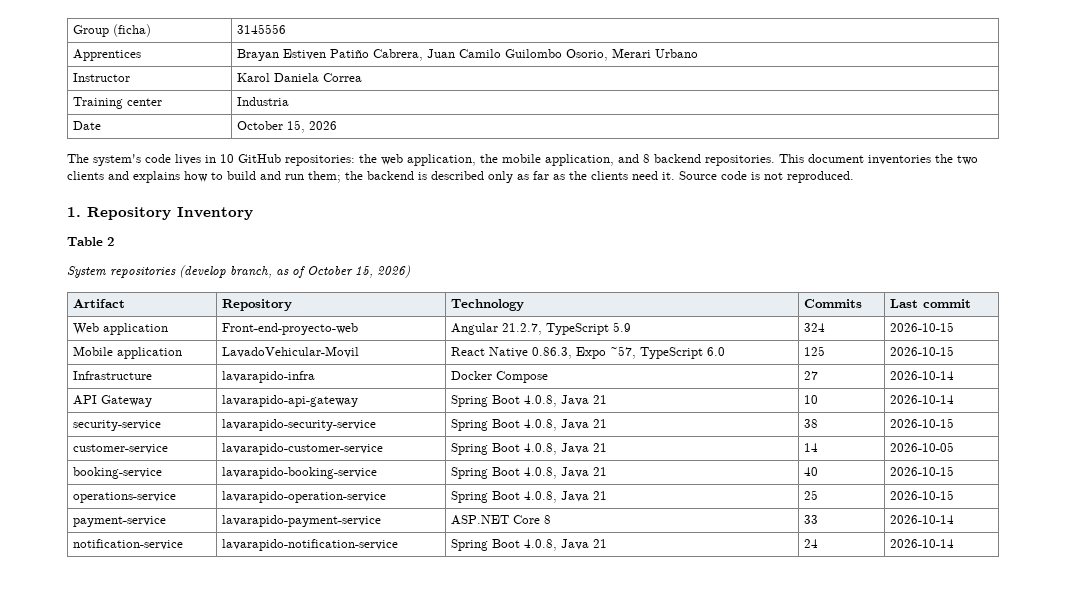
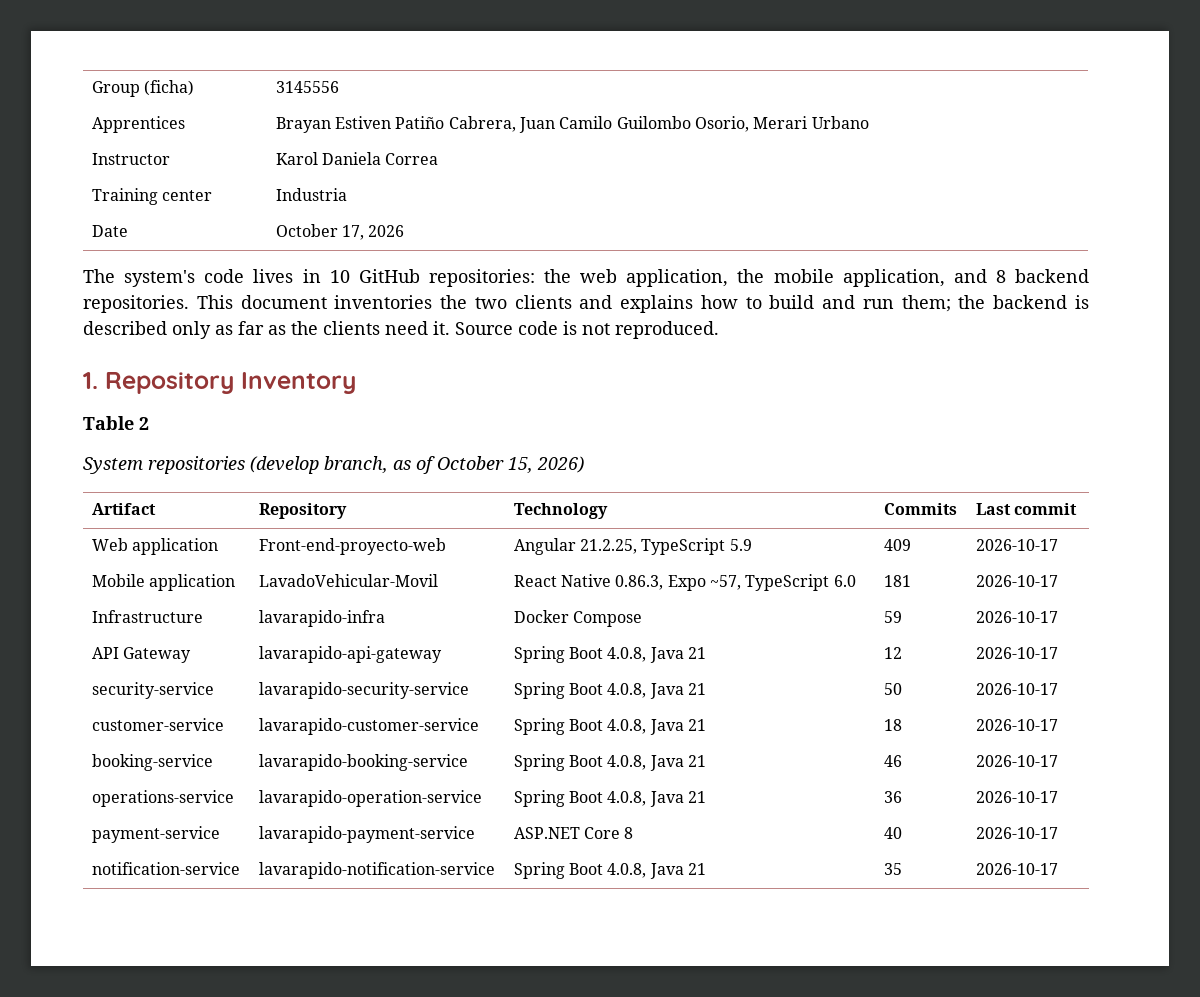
[286,120,305,133] 15, -> [342,225,365,240] 17,
[501,323,542,335] 21.2.7, -> [580,539,638,554] 21.2.25,
[803,323,825,332] [889,322,954,332] 324 | 2026-10-15 -> [883,539,911,551] [975,539,1058,551] 409 | 2026-10-17
[803,346,825,356] [889,346,954,356] 125 | 2026-10-15 -> [883,575,911,587] [975,575,1058,587] 181 | 2026-10-17
[803,371,818,380] [889,371,954,380] 27 | 2026-10-14 -> [883,611,902,623] [975,611,1058,623] 59 | 2026-10-17
[803,395,818,404] [889,395,954,404] 10 | 2026-10-14 -> [883,647,902,659] [975,647,1058,659] 12 | 2026-10-17
[803,419,818,428] [889,418,954,428] 38 | 2026-10-15 -> [883,683,902,695] [975,683,1058,695] 50 | 2026-10-17
[803,443,818,452] [889,442,954,452] 14 | 2026-10-05 -> [883,719,902,731] [975,719,1058,731] 18 | 2026-10-17
[803,467,818,476] [889,466,954,476] 40 | 2026-10-15 -> [883,755,902,767] [975,755,1058,767] 46 | 2026-10-17
[803,490,818,500] [889,490,954,500] 25 | 2026-10-15 -> [883,791,902,803] [975,791,1058,803] 36 | 2026-10-17
[803,515,818,524] [889,515,954,524] 33 | 2026-10-14 -> [883,827,902,839] [975,827,1058,839] 40 | 2026-10-17
[803,539,818,548] [889,539,954,548] 24 | 2026-10-14 -> [883,863,902,875] [975,863,1058,875] 35 | 2026-10-17

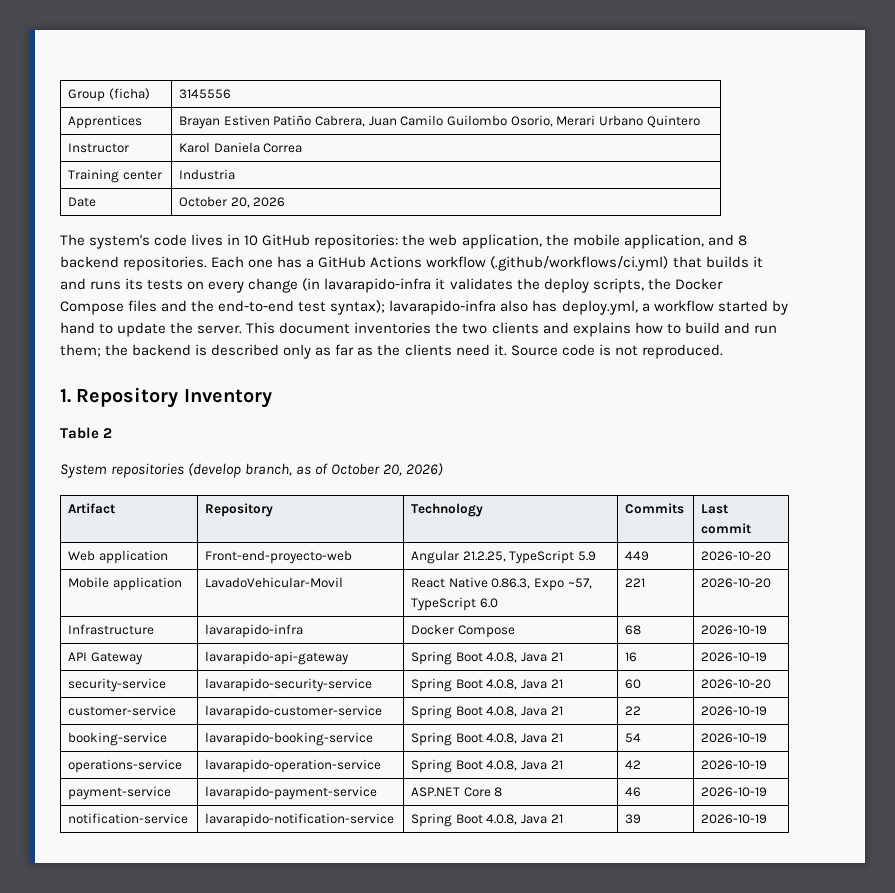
(869, 122) none -> [646,115,700,128] Quintero
[342,225,365,240] 17, -> [230,197,250,208] 20,
(189, 304) none -> [211,256,763,271] [60,278,723,293] [60,300,788,315] [60,322,243,337] Each one has a GitHub Actions workflow (.github/workflows/ci.yml) that builds it and runs its tests on every change (in lavarapido-infra it validates the deploy scripts, the Docker Compose files and the end-to-end test syntax); lavarapido-infra also has deploy.yml, a workflow started by hand to update the server.
[508,457,533,473] 15, -> [383,464,403,476] 20,
[883,539,911,551] [975,539,1058,551] 409 | 2026-10-17 -> [625,551,650,561] [701,551,772,561] 449 | 2026-10-20
[883,575,911,587] [975,575,1058,587] 181 | 2026-10-17 -> [625,578,646,587] [701,578,772,588] 221 | 2026-10-20
[883,611,902,623] [975,611,1058,623] 59 | 2026-10-17 -> [625,625,642,635] [701,625,768,635] 68 | 2026-10-19
[883,647,902,659] [975,647,1058,659] 12 | 2026-10-17 -> [625,652,638,662] [701,652,768,662] 16 | 2026-10-19
[883,683,902,695] [975,683,1058,695] 50 | 2026-10-17 -> [625,679,642,689] [701,679,772,689] 60 | 2026-10-20
[883,719,902,731] [975,719,1058,731] 18 | 2026-10-17 -> [625,706,642,715] [701,706,768,716] 22 | 2026-10-19
[883,755,902,767] [975,755,1058,767] 46 | 2026-10-17 -> [625,733,642,743] [701,733,768,743] 54 | 2026-10-19
[883,791,902,803] [975,791,1058,803] 36 | 2026-10-17 -> [625,760,642,769] [701,760,768,770] 42 | 2026-10-19
[883,827,902,839] [975,827,1058,839] 40 | 2026-10-17 -> [625,787,642,797] [701,787,768,797] 46 | 2026-10-19
[883,863,902,875] [975,863,1058,875] 35 | 2026-10-17 -> [625,814,642,824] [701,814,768,824] 39 | 2026-10-19

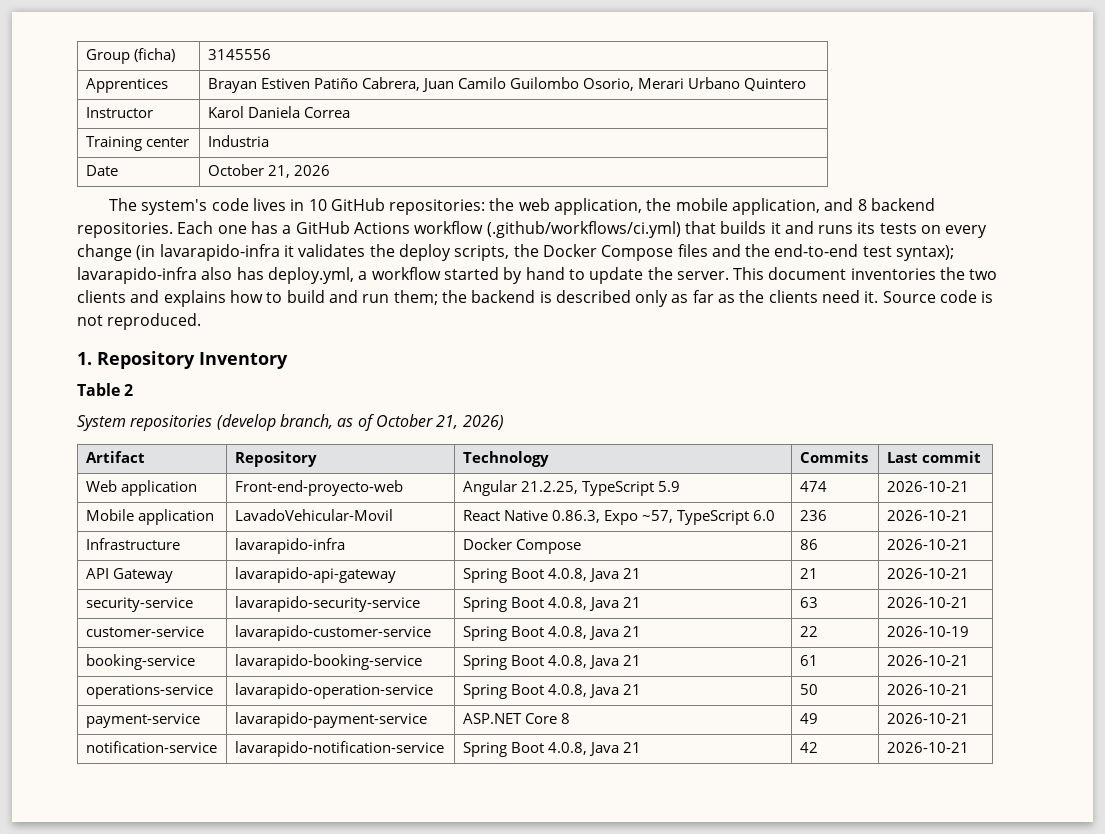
[230,197,250,208] 20, -> [267,165,290,178] 21,
[383,464,403,476] 20, -> [436,415,459,429] 21,
[625,551,650,561] [701,551,772,561] 449 | 2026-10-20 -> [799,481,827,492] [886,481,969,492] 474 | 2026-10-21
[625,578,646,587] [701,578,772,588] 221 | 2026-10-20 -> [799,510,827,521] [886,510,969,521] 236 | 2026-10-21
[625,625,642,635] [701,625,768,635] 68 | 2026-10-19 -> [799,539,818,550] [886,539,969,550] 86 | 2026-10-21
[625,652,638,662] [701,652,768,662] 16 | 2026-10-19 -> [799,568,818,579] [886,568,969,579] 21 | 2026-10-21
[625,679,642,689] [701,679,772,689] 60 | 2026-10-20 -> [799,597,818,608] [886,597,969,608] 63 | 2026-10-21
[625,733,642,743] [701,733,768,743] 54 | 2026-10-19 -> [799,655,818,666] [886,655,969,666] 61 | 2026-10-21
[625,760,642,769] [701,760,768,770] 42 | 2026-10-19 -> [799,684,818,695] [886,684,969,695] 50 | 2026-10-21
[625,787,642,797] [701,787,768,797] 46 | 2026-10-19 -> [799,713,818,724] [886,713,969,724] 49 | 2026-10-21
[625,814,642,824] [701,814,768,824] 39 | 2026-10-19 -> [799,742,818,753] [886,742,969,753] 42 | 2026-10-21

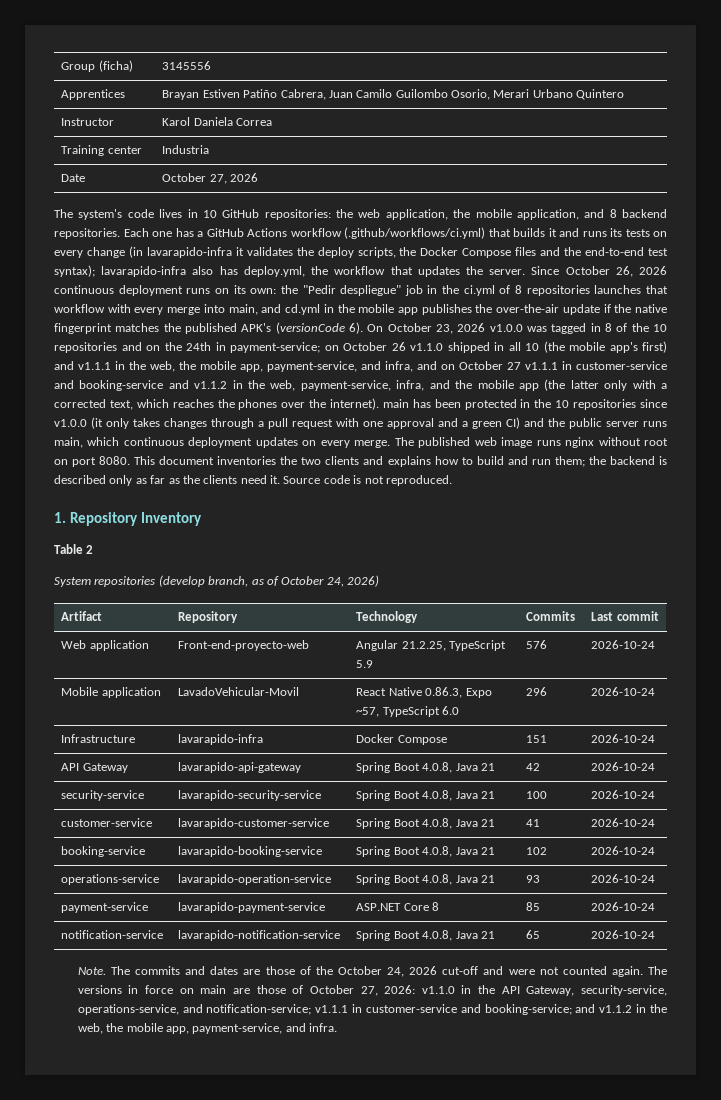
[267,165,290,178] 21, -> [209,174,227,184] 27,
[358,267,729,284] a workflow started by hand to update the server. -> [311,266,667,277] [54,285,668,296] [54,304,667,315] [54,322,668,334] [54,341,667,353] [54,361,667,372] [54,379,667,391] [54,398,667,410] [54,417,667,429] [54,437,668,448] [54,456,131,467] the workflow that updates the server. Since October 26, 2026 continuous deployment runs on its own: the "Pedir despliegue" job in the ci.yml of 8 repositories launches that workflow with every merge into main, and cd.yml in the mobile app publishes the over-the-air update if the native fingerprint matches the published APK's (versionCode 6). On October 23, 2026 v1.0.0 was tagged in 8 of the 10 repositories and on the 24th in payment-service; on October 26 v1.1.0 shipped in all 10 (the mobile app's first) and v1.1.1 in the web, the mobile app, payment-service, and infra, and on October 27 v1.1.1 in customer-service and booking-service and v1.1.2 in the web, payment-service, infra, and the mobile app (the latter only with a corrected text, which reaches the phones over the internet). main has been protected in the 10 repositories since v1.0.0 (it only takes changes through a pull request with one approval and a green CI) and the public server runs main, which continuous deployment updates on every merge. The published web image runs nginx without root on port 8080.
[436,415,459,429] 21, -> [326,577,344,587] 24,
[799,481,827,492] [886,481,969,492] 474 | 2026-10-21 -> [526,640,548,649] [591,640,656,649] 576 | 2026-10-24
[799,510,827,521] [886,510,969,521] 236 | 2026-10-21 -> [526,687,548,696] [591,687,656,696] 296 | 2026-10-24
[799,539,818,550] [886,539,969,550] 86 | 2026-10-21 -> [526,735,548,743] [591,734,656,743] 151 | 2026-10-24
[799,568,818,579] [886,568,969,579] 21 | 2026-10-21 -> [526,763,541,771] [591,762,656,771] 42 | 2026-10-24
[799,597,818,608] [886,597,969,608] 63 | 2026-10-21 -> [526,791,548,799] [591,790,656,799] 100 | 2026-10-24
[799,626,818,637] [886,626,969,637] 22 | 2026-10-19 -> [526,819,541,827] [591,818,656,827] 41 | 2026-10-24
[799,655,818,666] [886,655,969,666] 61 | 2026-10-21 -> [526,847,548,855] [591,846,656,855] 102 | 2026-10-24
[799,684,818,695] [886,684,969,695] 50 | 2026-10-21 -> [526,875,541,883] [591,874,656,883] 93 | 2026-10-24
[799,713,818,724] [886,713,969,724] 49 | 2026-10-21 -> [526,902,541,911] [591,902,656,911] 85 | 2026-10-24
[799,742,818,753] [886,742,969,753] 42 | 2026-10-21 -> [526,930,541,939] [591,930,656,939] [77,966,667,977] [77,985,668,996] [77,1004,667,1015] [77,1023,337,1034] 65 | 2026-10-24 // Note. The commits and dates are those of the October 24, 2026 cut-off and were not counted again. The versions in force on main are those of October 27, 2026: v1.1.0 in the API Gateway, security-service, operations-service, and notification-service; v1.1.1 in customer-service and booking-service; and v1.1.2 in the web, the mobile app, payment-service, and infra.

